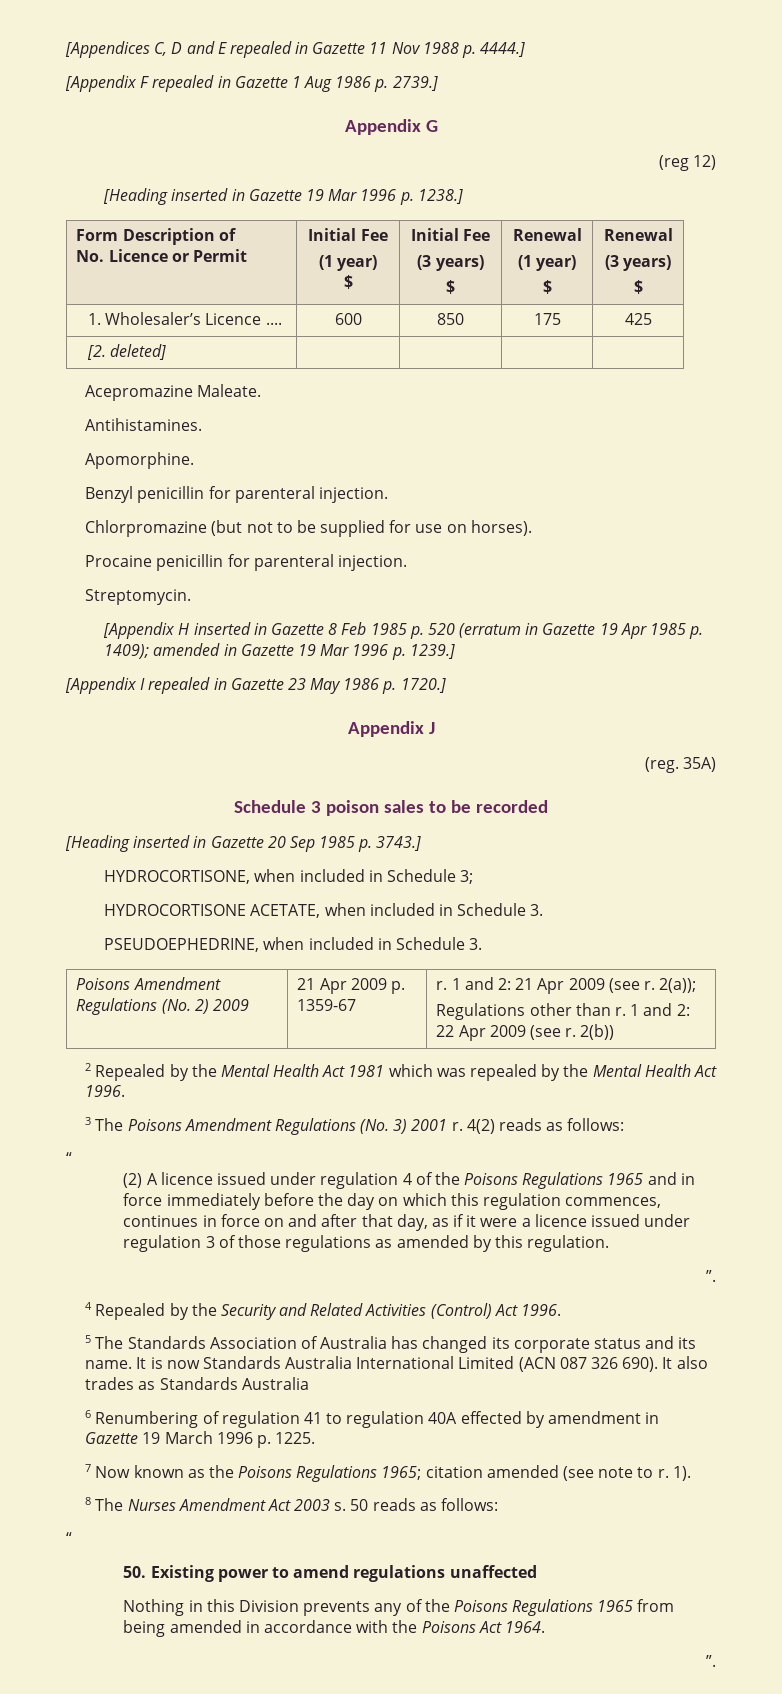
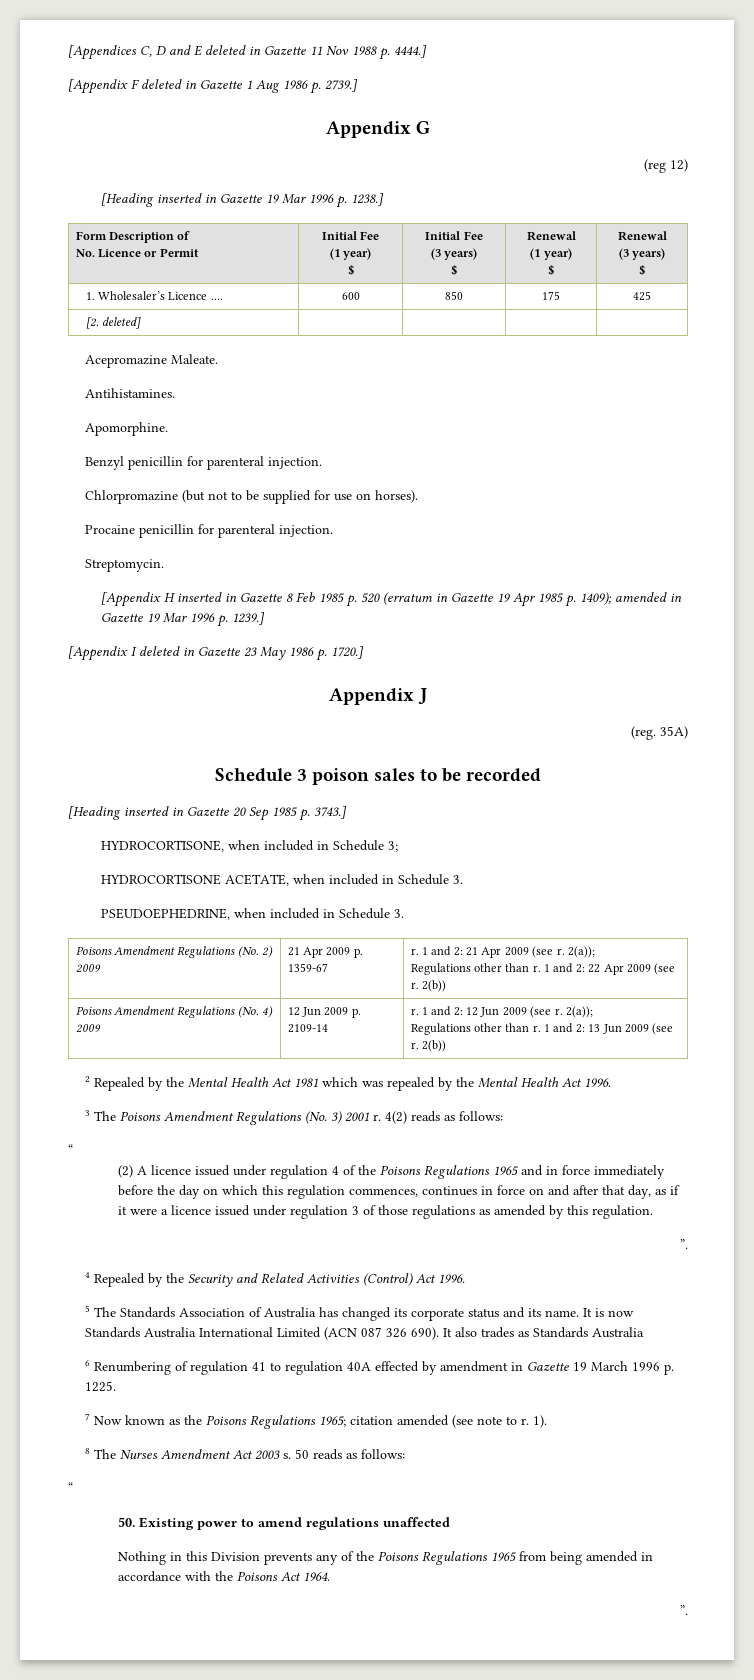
[229,41,292,58] repealed -> [205,45,246,55] deleted
[152,75,215,92] repealed -> [141,79,182,89] deleted
[148,677,211,694] repealed -> [139,646,180,656] deleted
(615, 1032) none -> [75,1006,274,1018] [75,1024,101,1033] [287,1007,361,1018] [287,1024,328,1033] [410,1006,593,1018] [410,1023,674,1035] [410,1040,446,1052] // Poisons Amendment Regulations (No. 4) 2009 | 12 Jun 2009 p. 2109-14 | r. 1 and 2: 12 Jun 2009 (see r. 2(a)); // Regulations other than r. 1 and 2: 13 Jun 2009 (see r. 2(b))

